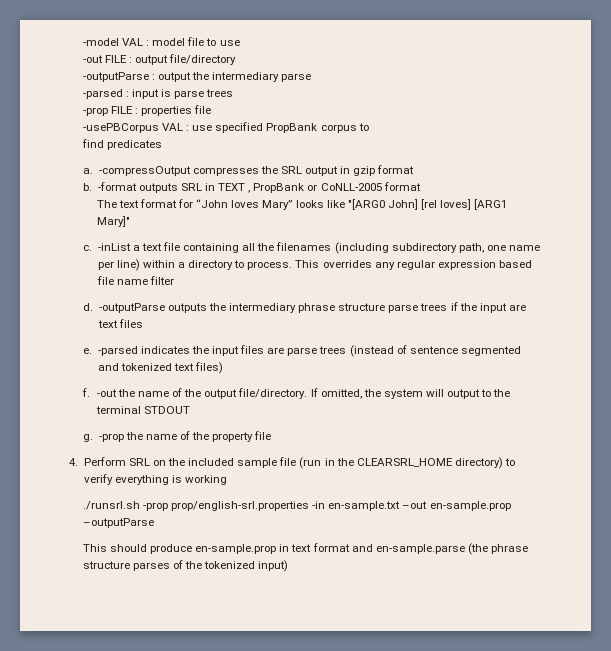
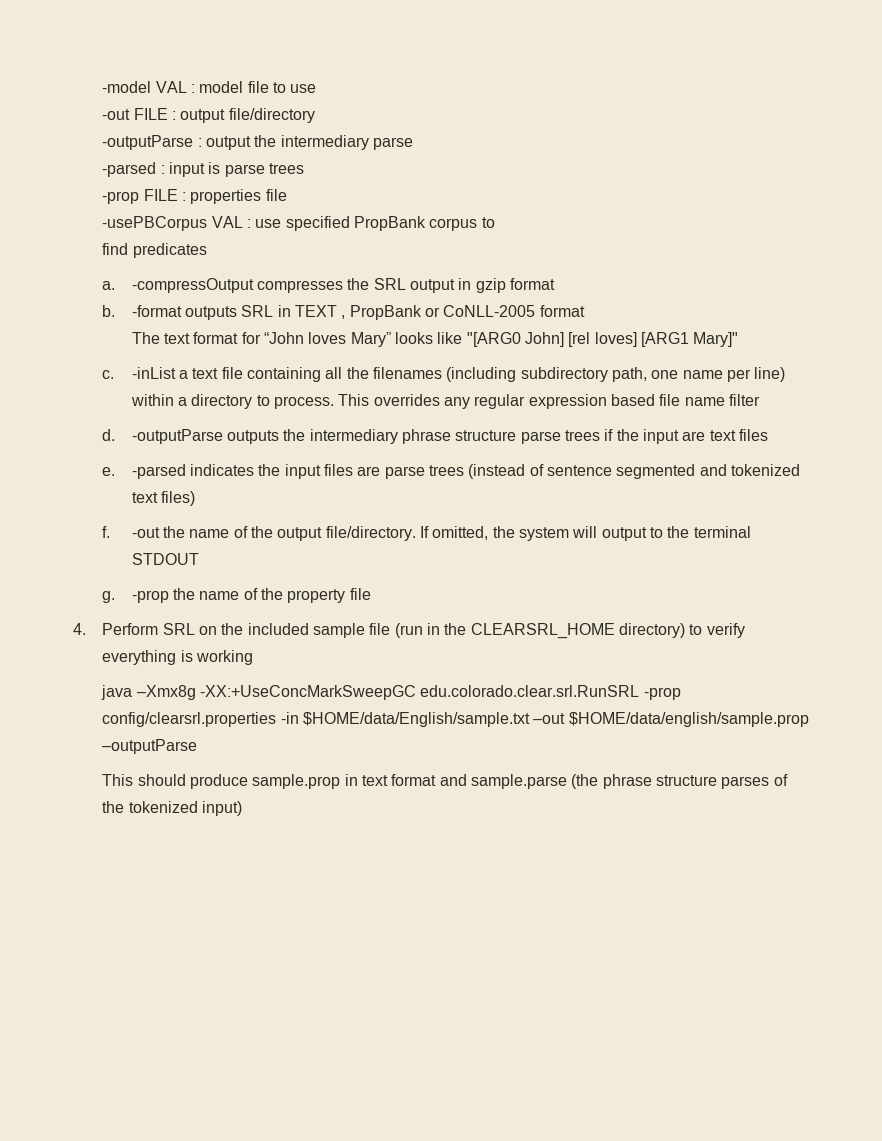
[82,501,511,511] ./runsrl.sh -prop prop/english-srl.properties -in en-sample.txt –out en-sample.prop -> [101,685,681,700] [102,712,809,727] java –Xmx8g -XX:+UseConcMarkSweepGC edu.colorado.clear.srl.RunSRL -prop config/clearsrl.properties -in $HOME/data/English/sample.txt –out $HOME/data/english/sample.prop
[195,544,277,554] en-sample.prop -> [252,774,341,789] sample.prop
[375,544,465,554] en-sample.parse -> [470,774,567,789] sample.parse

